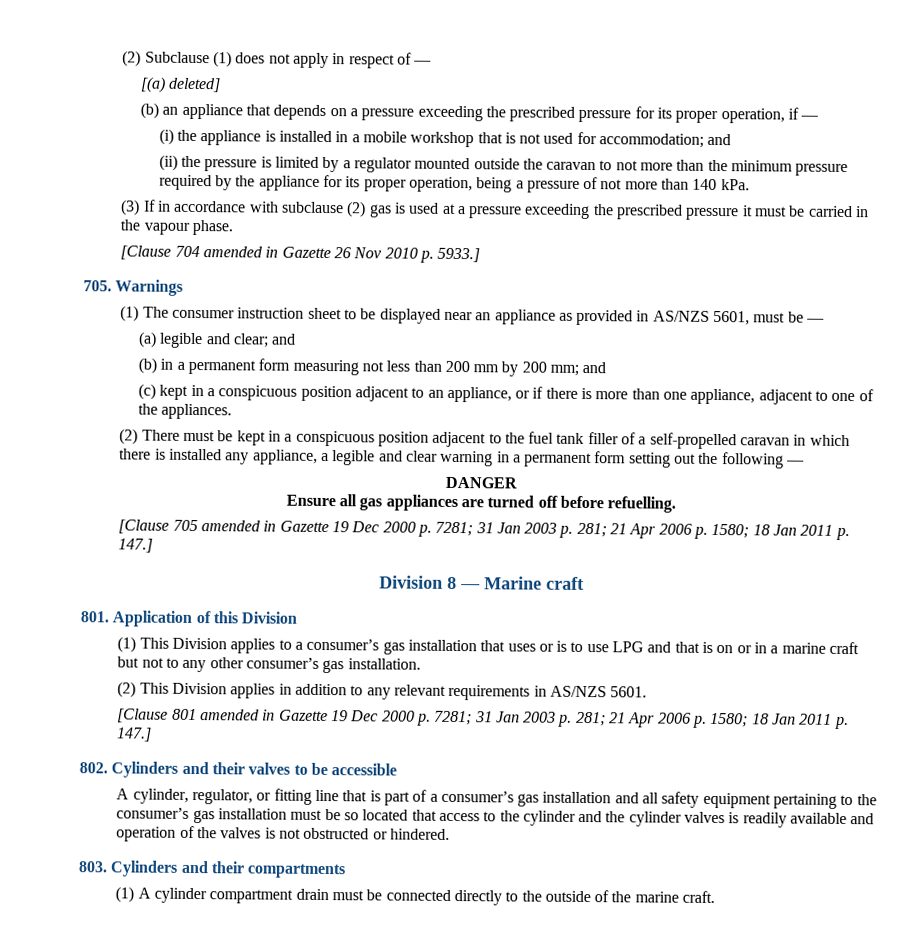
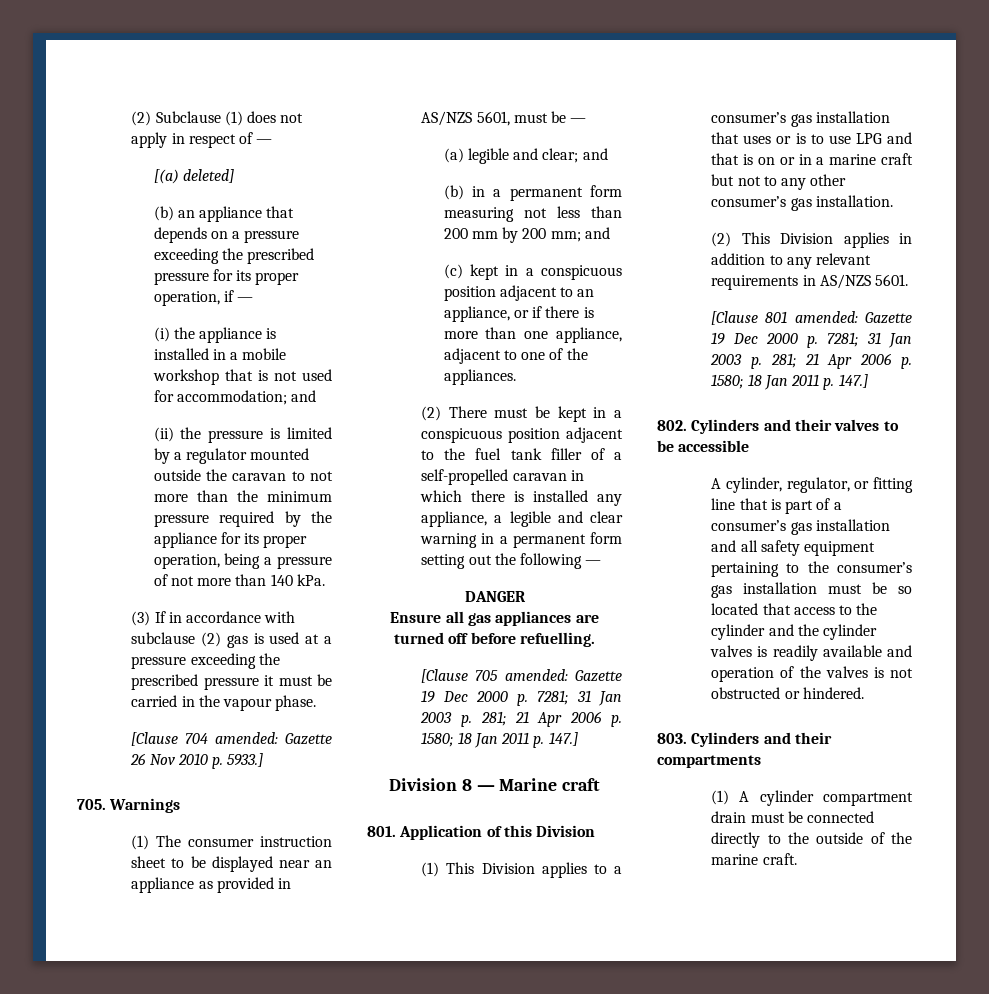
[202,246,279,258] amended in -> [215,732,279,744] amended:
[200,520,277,532] amended in -> [504,669,568,681] amended:
[199,709,276,721] amended in -> [794,311,858,323] amended:

